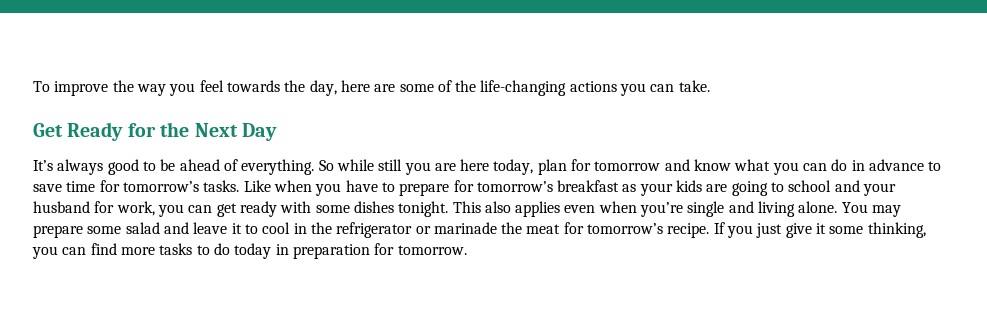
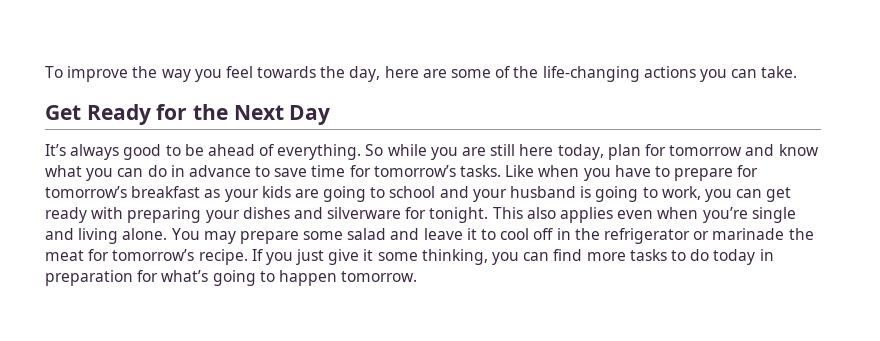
[378,159,403,171] still -> (427, 150) none
(456, 167) none -> [490,144,516,156] still
[94,201,115,213] for -> [580,186,658,202] is going to
[315,201,394,213] some dishes -> [127,207,427,223] preparing your dishes and silverware for
(291, 228) none -> [533,228,554,240] off
(395, 249) none -> [161,270,337,286] what’s going to happen

